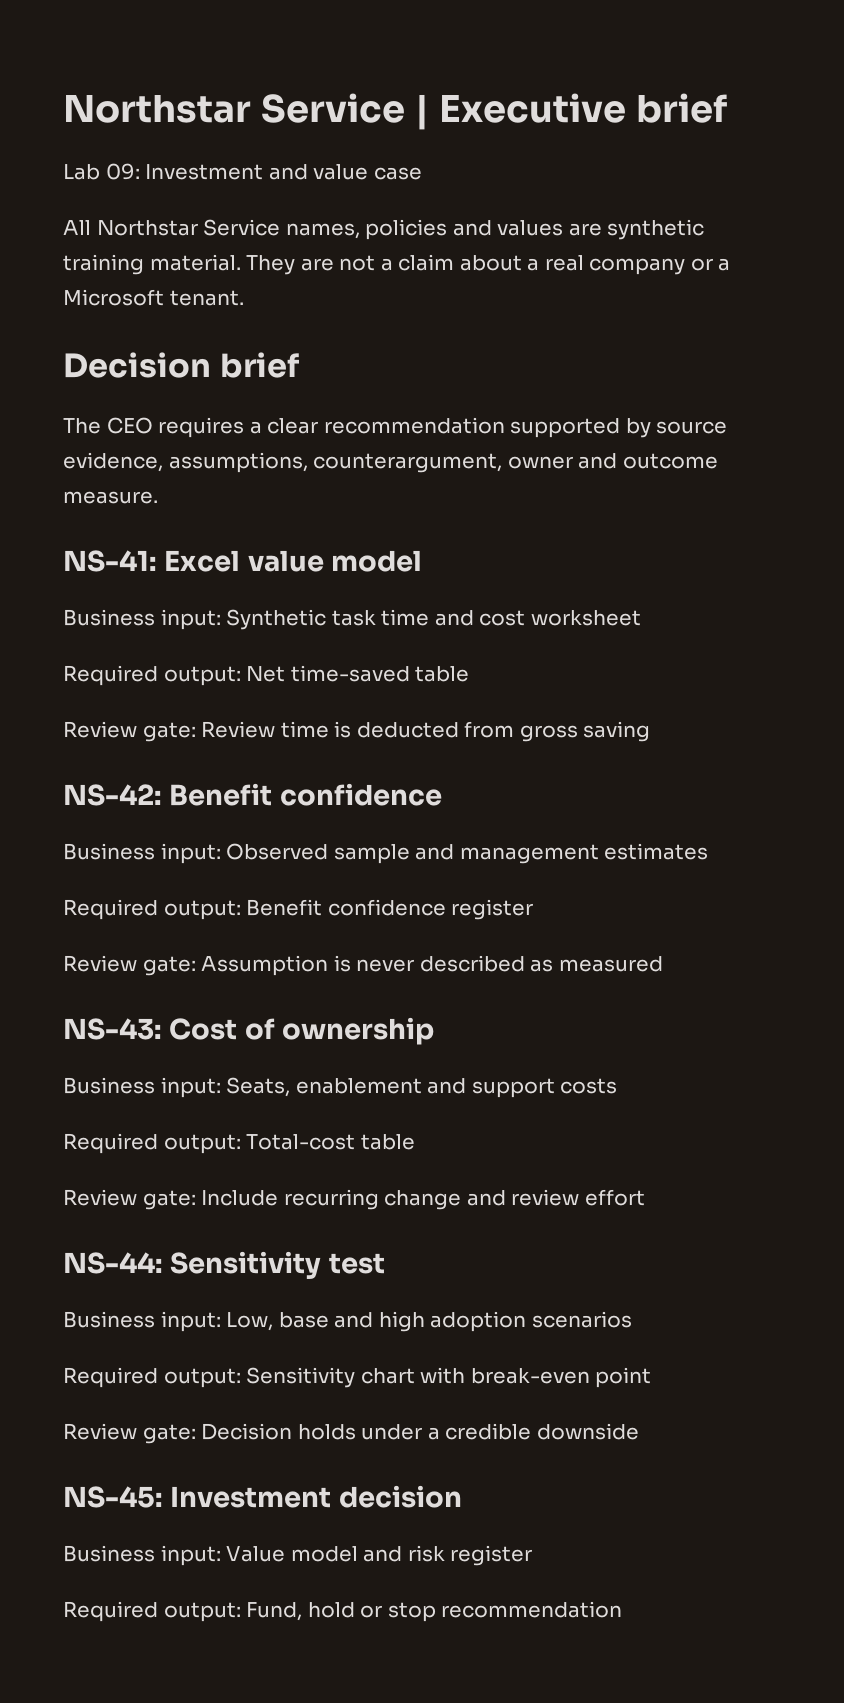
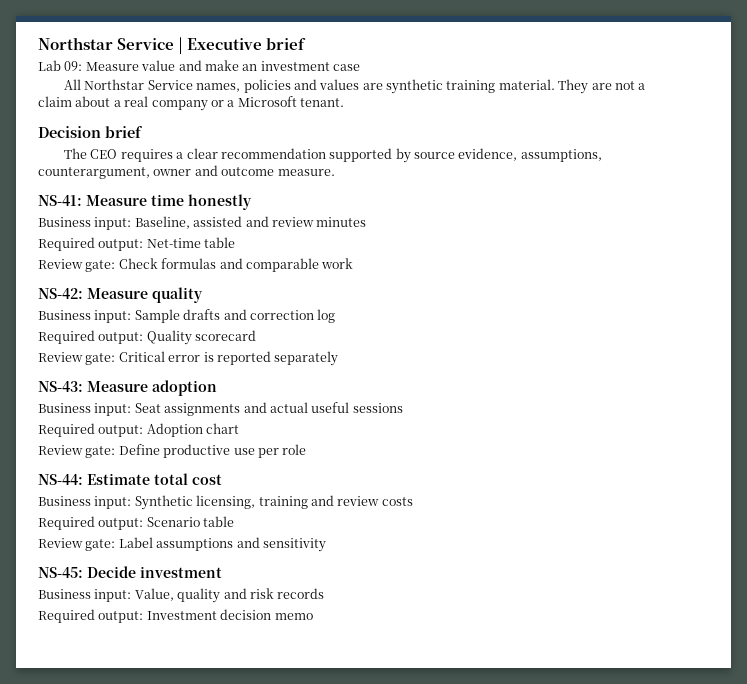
[145,164,369,180] Investment and value -> [85,60,330,71] Measure value and make an investment
[164,550,423,572] [63,609,641,630] [63,665,470,686] [63,721,651,742] [63,783,442,806] [63,843,709,864] [63,899,534,920] [63,955,663,976] [63,1017,435,1045] [63,1077,618,1098] [63,1133,415,1154] [63,1189,645,1210] [63,1251,385,1279] [63,1311,632,1332] [63,1367,652,1388] [63,1423,639,1444] [63,1485,462,1508] [63,1545,533,1566] [63,1601,623,1622] Excel value model // Business input: Synthetic task time and cost worksheet // Required output: Net time-saved table // Review gate: Review time is deducted from gross saving // NS-42: Benefit confidence // Business input: Observed sample and management estimates // Required output: Benefit confidence register // Review gate: Assumption is never described as measured // NS-43: Cost of ownership // Business input: Seats, enablement and support costs // Required output: Total-cost table // Review gate: Include recurring change and review effort // NS-44: Sensitivity test // Business input: Low, base and high adoption scenarios // Required output: Sensitivity chart with break-even point // Review gate: Decision holds under a credible downside // NS-45: Investment decision // Business input: Value model and risk register // Required output: Fund, hold or stop recommendation -> [86,194,252,210] [38,216,367,230] [38,237,236,251] [38,258,354,272] [38,287,203,303] [38,309,336,323] [38,330,257,345] [38,351,339,366] [38,380,217,396] [38,402,403,416] [38,423,240,437] [38,444,307,458] [38,473,222,485] [38,495,413,510] [38,516,235,530] [38,537,326,552] [38,566,222,578] [38,588,325,603] [38,609,313,623] Measure time honestly // Business input: Baseline, assisted and review minutes // Required output: Net-time table // Review gate: Check formulas and comparable work // NS-42: Measure quality // Business input: Sample drafts and correction log // Required output: Quality scorecard // Review gate: Critical error is reported separately // NS-43: Measure adoption // Business input: Seat assignments and actual useful sessions // Required output: Adoption chart // Review gate: Define productive use per role // NS-44: Estimate total cost // Business input: Synthetic licensing, training and review costs // Required output: Scenario table // Review gate: Label assumptions and sensitivity // NS-45: Decide investment // Business input: Value, quality and risk records // Required output: Investment decision memo

